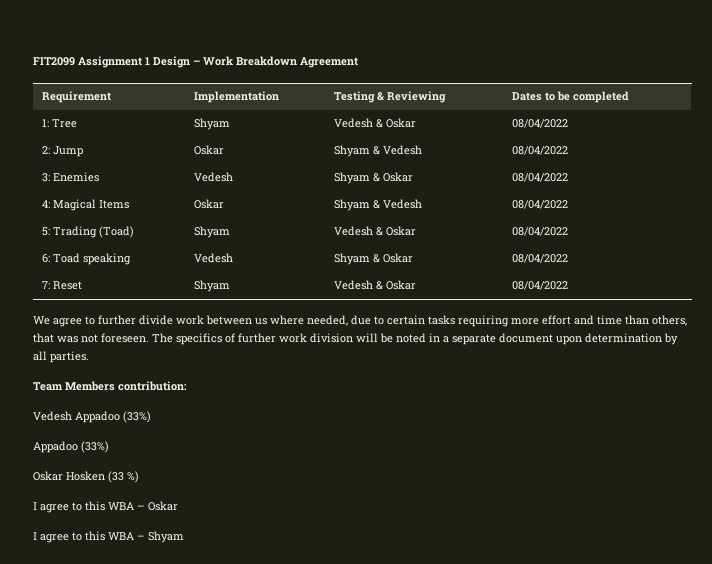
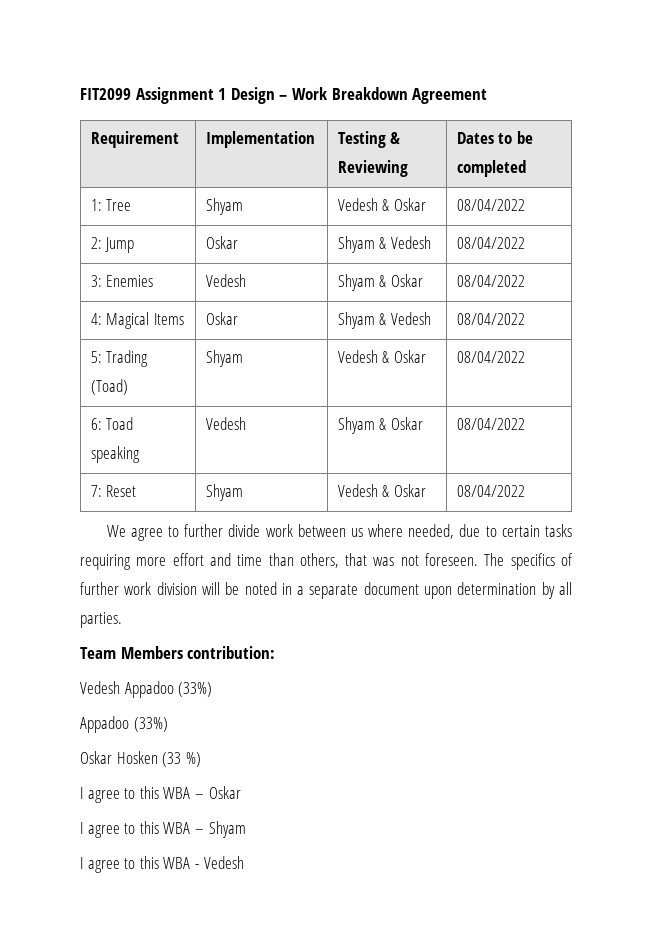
(184, 537) none -> [80,856,244,873] // I agree to this WBA - Vedesh

